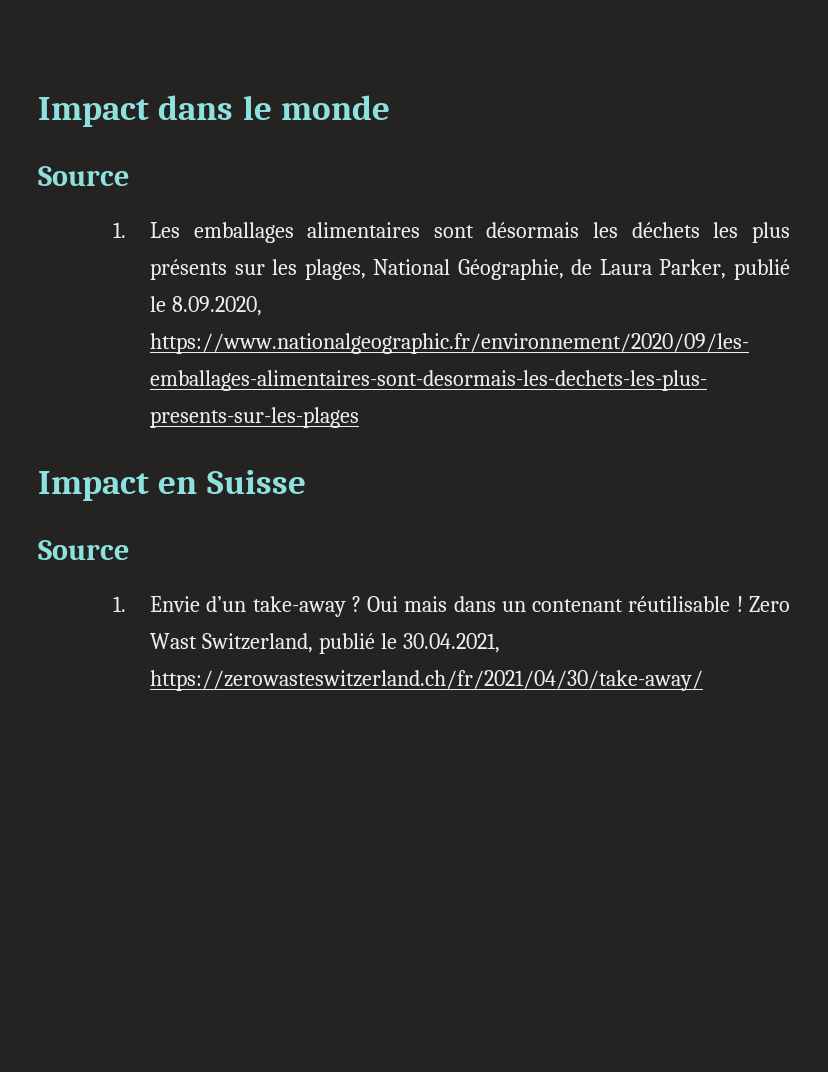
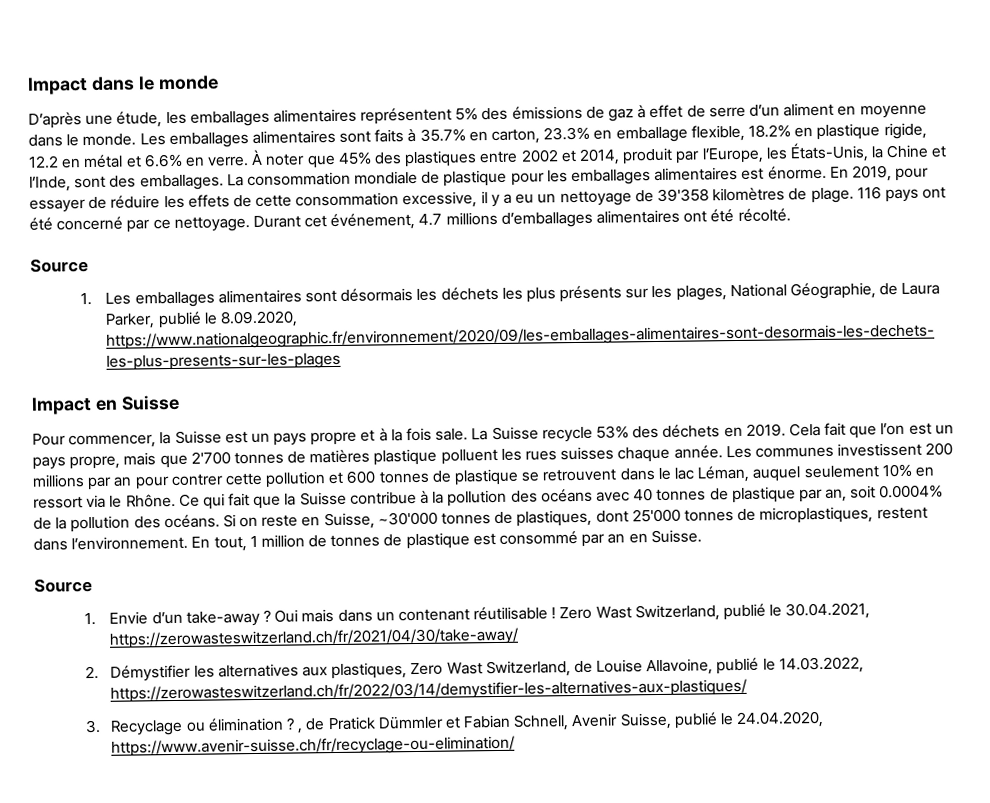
(390, 107) none -> [28,102,927,129] [28,122,927,149] [28,142,948,169] [29,165,930,192] [29,186,947,213] [29,208,791,233] // D’après une étude, les emballages alimentaires représentent 5% des émissions de gaz à effet de serre d’un aliment en moyenne dans le monde. Les emballages alimentaires sont faits à 35.7% en carton, 23.3% en emballage flexible, 18.2% en plastique rigide, 12.2 en métal et 6.6% en verre. À noter que 45% des plastiques entre 2002 et 2014, produit par l’Europe, les États-Unis, la Chine et l’Inde, sont des emballages. La consommation mondiale de plastique pour les emballages alimentaires est énorme. En 2019, pour essayer de réduire les effets de cette consommation excessive, il y a eu un nettoyage de 39'358 kilomètres de plage. 116 pays ont été concerné par ce nettoyage. Durant cet événement, 4.7 millions d’emballages alimentaires ont été récolté.
(306, 482) none -> [32,422,954,449] [32,442,954,470] [32,463,934,491] [33,484,944,510] [33,506,928,533] [33,529,702,552] // Pour commencer, la Suisse est un pays propre et à la fois sale. La Suisse recycle 53% des déchets en 2019. Cela fait que l’on est un pays propre, mais que 2'700 tonnes de matières plastique polluent les rues suisses chaque année. Les communes investissent 200 millions par an pour contrer cette pollution et 600 tonnes de plastique se retrouvent dans le lac Léman, auquel seulement 10% en ressort via le Rhône. Ce qui fait que la Suisse contribue à la pollution des océans avec 40 tonnes de plastique par an, soit 0.0004% de la pollution des océans. Si on reste en Suisse, ~30'000 tonnes de plastiques, dont 25'000 tonnes de microplastiques, restent dans l’environnement. En tout, 1 million de tonnes de plastique est consommé par an en Suisse.
(703, 680) none -> [85,656,864,682] [110,678,748,703] [85,710,825,736] [111,735,516,757] // 2. Démystifier les alternatives aux plastiques, Zero Wast Switzerland, de Louise Allavoine, publié le 14.03.2022, https://zerowasteswitzerland.ch/fr/2022/03/14/demystifier-les-alternatives-aux-plastiques/ // 3. Recyclage ou élimination ? , de Pratick Dümmler et Fabian Schnell, Avenir Suisse, publié le 24.04.2020, https://www.avenir-suisse.ch/fr/recyclage-ou-elimination/

